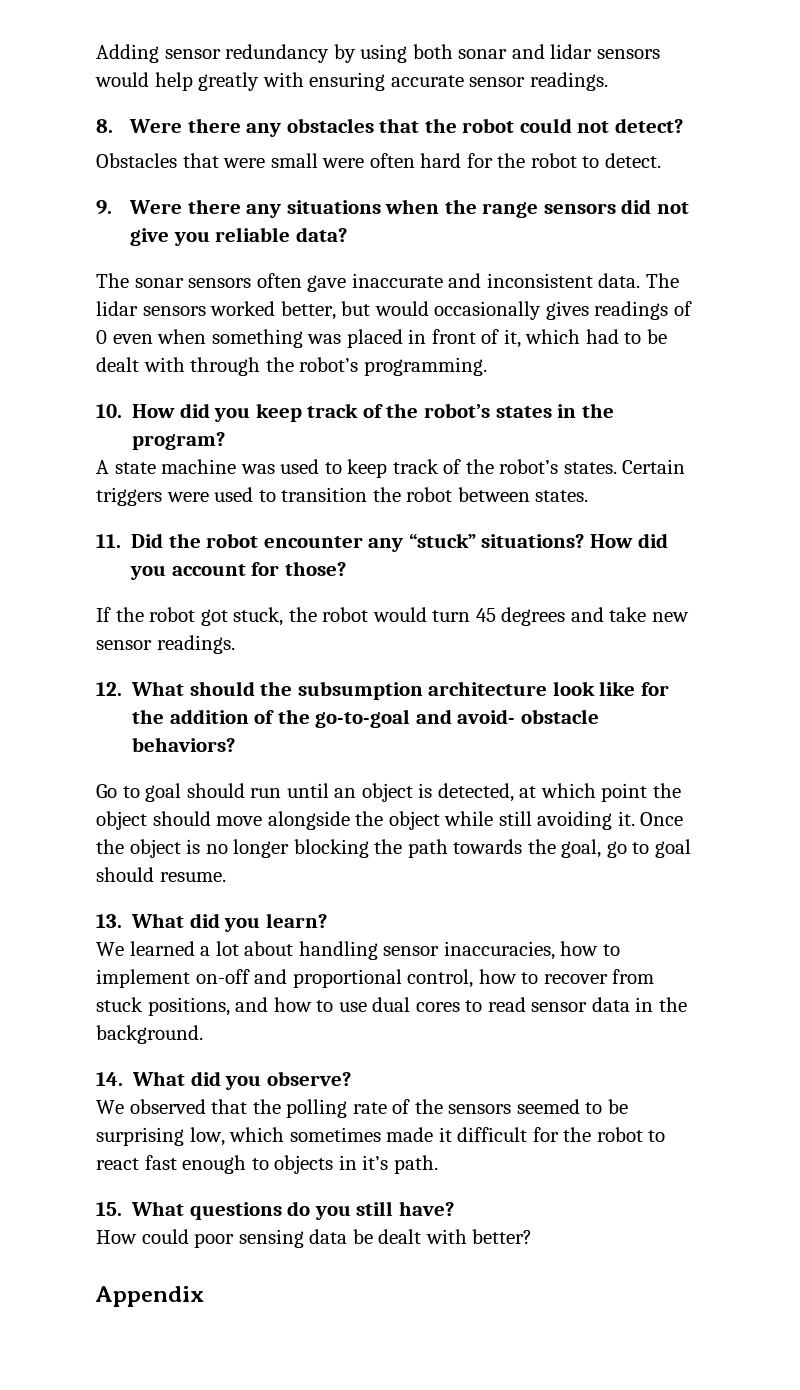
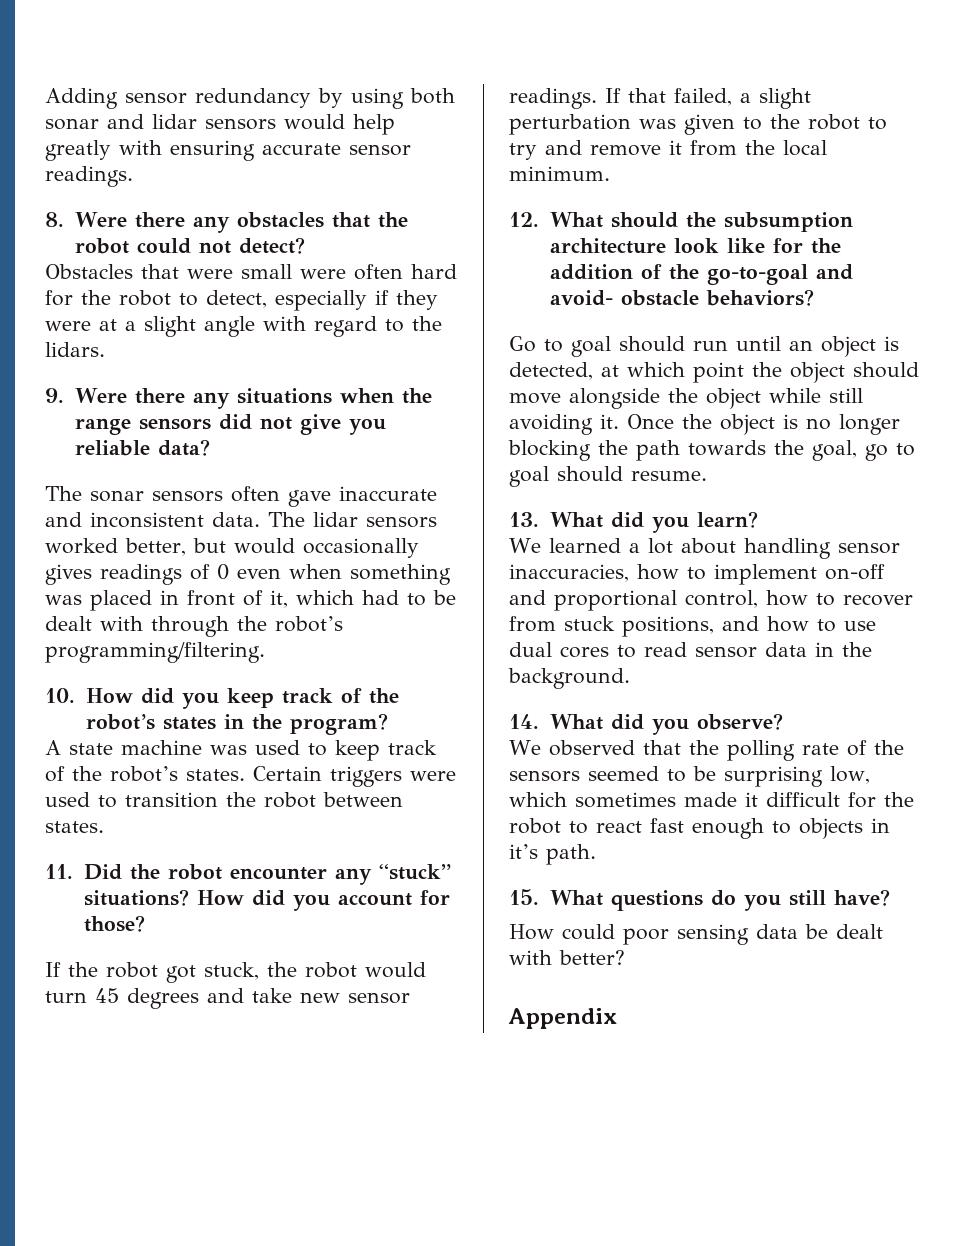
[604,153,661,168] detect. -> [206,290,438,311] [45,316,442,337] [45,342,105,357] detect, especially if they were at a slight angle with regard to the lidars.
[363,357,487,376] programming. -> [45,642,265,663] programming/filtering.
(235, 644) none -> [605,88,811,109] [509,114,887,135] [509,140,827,160] [509,166,610,181] If that failed, a slight perturbation was given to the robot to try and remove it from the local minimum.

